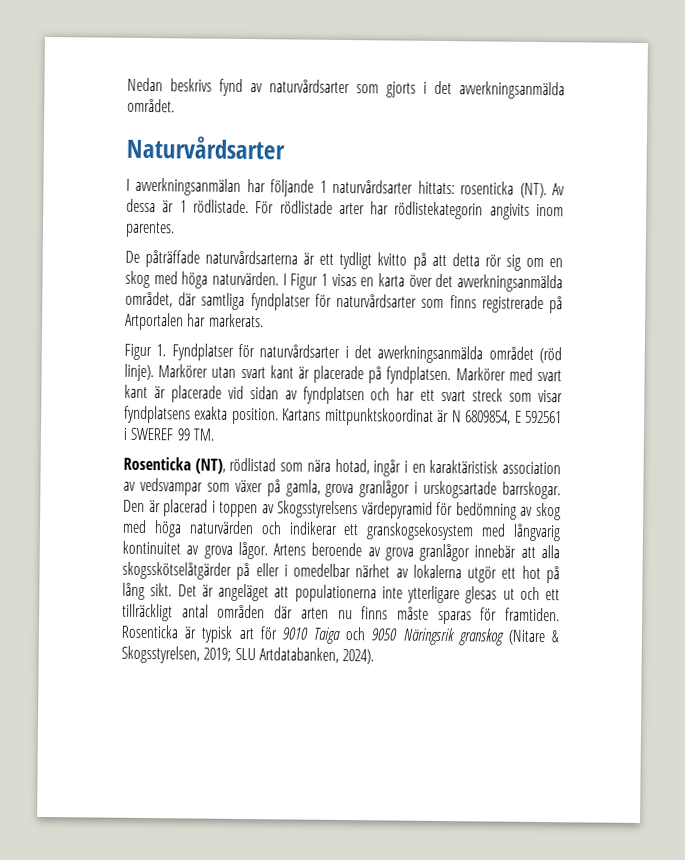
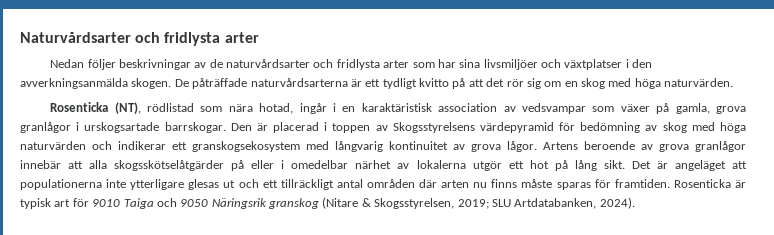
[127,77,565,100] [127,98,175,113] [126,135,285,160] [126,177,566,199] [126,198,564,220] [125,221,175,238] Nedan beskrivs fynd av naturvårdsarter som gjorts i det avverkningsanmälda området. // Naturvårdsarter // I avverkningsanmälan har följande 1 naturvårdsarter hittats: rosenticka (NT). Av dessa är 1 rödlistade. För rödlistade arter har rödlistekategorin angivits inom parentes. // -> [20,32,259,46] [50,59,653,70] [20,78,172,89] Naturvårdsarter och fridlysta arter // Nedan följer beskrivningar av de naturvårdsarter och fridlysta arter som har sina livsmiljöer och växtplatser i den avverkningsanmälda skogen.
[451,253,480,267] detta -> [486,78,505,87] det
[282,273,563,293] [125,291,563,314] [125,312,264,331] [124,343,562,364] [124,363,562,385] [124,384,563,405] [124,405,563,426] [123,427,215,441] I Figur 1 visas en karta över det avverkningsanmälda området, där samtliga fyndplatser för naturvårdsarter som finns registrerade på Artportalen har markerats. // Figur 1. Fyndplatser för naturvårdsarter i det avverkningsanmälda området (röd linje). Markörer utan svart kant är placerade på fyndplatsen. Markörer med svart kant är placerade vid sidan av fyndplatsen och har ett svart streck som visar fyndplatsens exakta position. Kartans mittpunktskoordinat är N 6809854, E 592561 i SWEREF 99 TM. -> (734, 82) none

